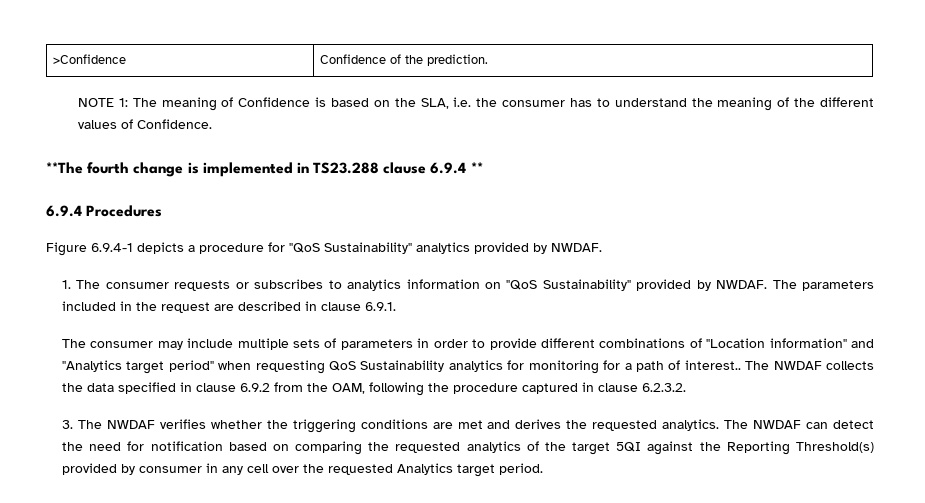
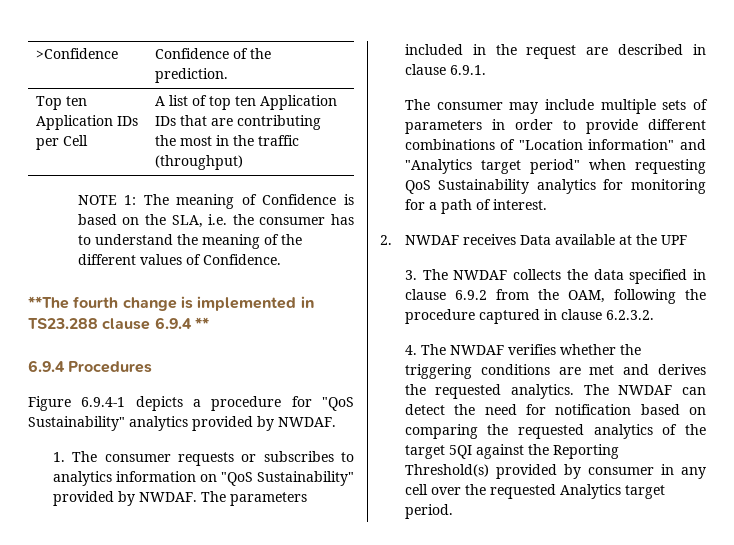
(489, 60) none -> [36,96,88,110] [36,115,139,130] [36,135,89,150] [155,95,338,110] [155,115,322,130] [155,135,300,146] [155,155,244,170] // Top ten Application IDs per Cell | A list of top ten Application IDs that are contributing the most in the traffic (throughput)
[684,360,741,370] interest.. -> [492,199,547,210] [380,234,687,245] [404,270,417,280] interest. // 2. NWDAF receives Data available at the UPF // 3.
[62,420,74,429] 3. -> [404,345,417,355] 4.

